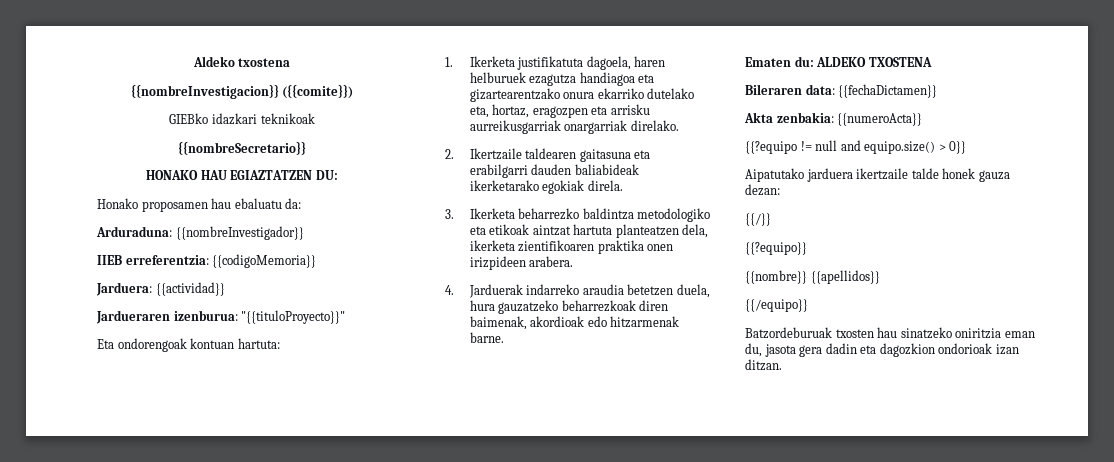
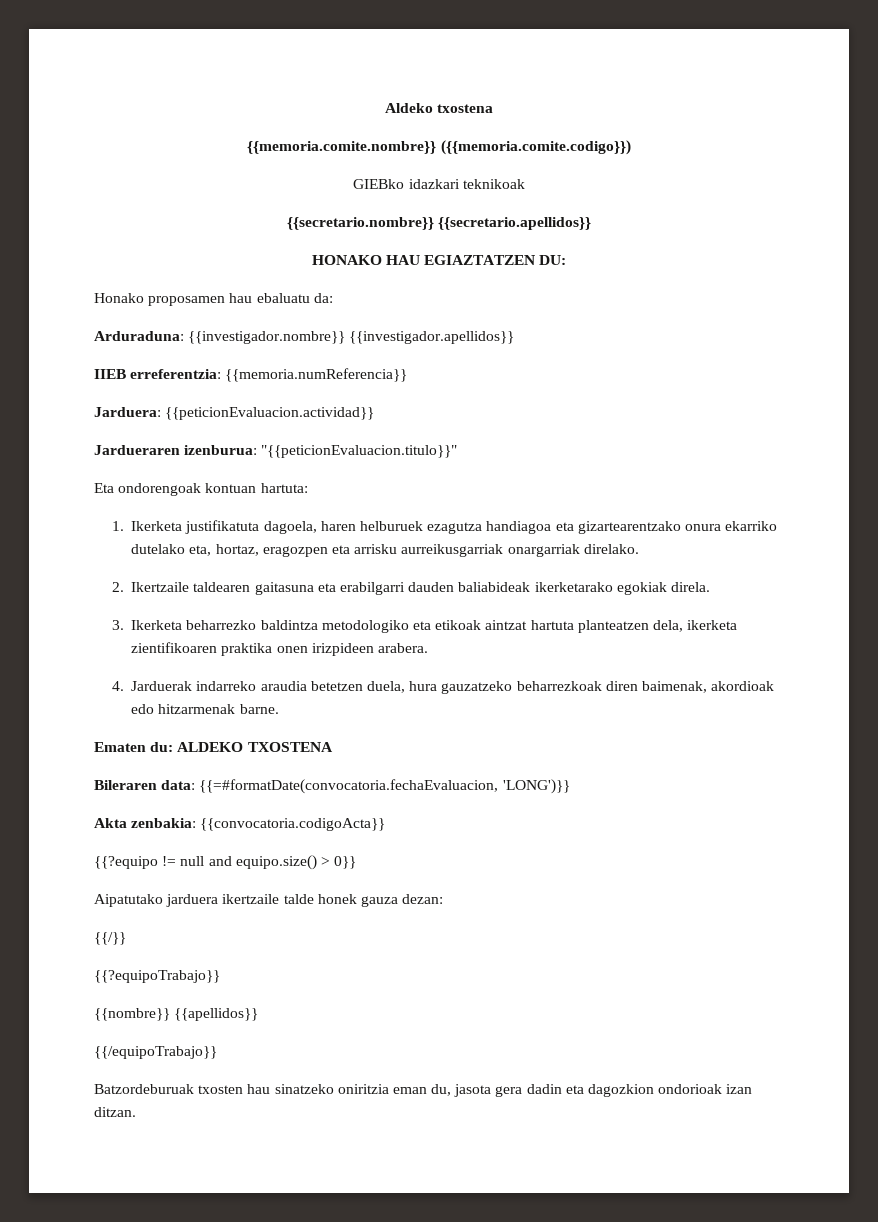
[130,84,354,99] {{nombreInvestigacion}} ({{comite}}) -> [247,140,631,155] {{memoria.comite.nombre}} ({{memoria.comite.codigo}})
[178,141,306,155] {{nombreSecretario}} -> [286,217,592,230] {{secretario.nombre}} {{secretario.apellidos}}
[175,226,304,240] {{nombreInvestigador}} -> [188,331,515,344] {{investigador.nombre}} {{investigador.apellidos}}
[212,254,317,268] {{codigoMemoria}} -> [225,368,408,382] {{memoria.numReferencia}}
[155,282,225,296] {{actividad}} -> [165,407,375,420] {{peticionEvaluacion.actividad}}
[241,310,346,324] "{{tituloProyecto}}" -> [261,445,458,458] "{{peticionEvaluacion.titulo}}"
[838,84,938,98] {{fechaDictamen}} -> [199,779,570,794] {{=#formatDate(convocatoria.fechaEvaluacion, 'LONG')}}
[837,113,923,126] {{numeroActa}} -> [200,818,386,831] {{convocatoria.codigoActa}}
[745,242,807,255] {{?equipo}} -> [94,970,220,983] {{?equipoTrabajo}}
[745,299,808,312] {{/equipo}} -> [94,1046,217,1059] {{/equipoTrabajo}}

